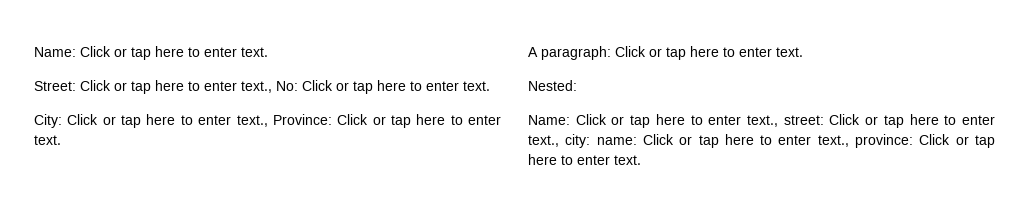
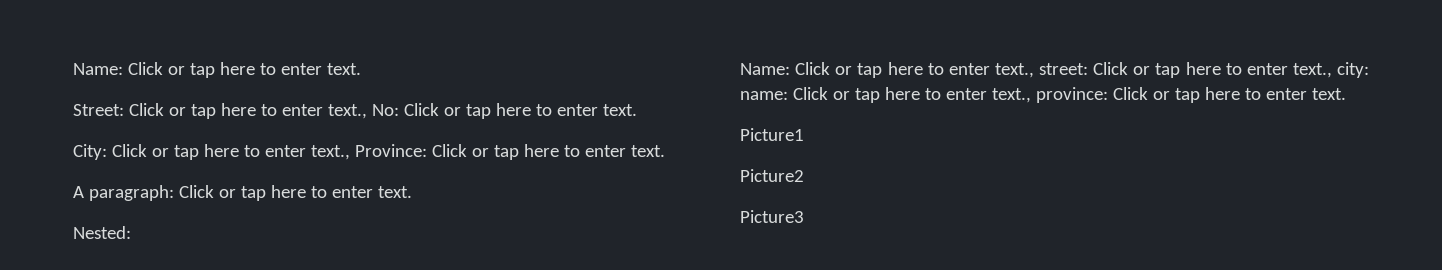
(641, 160) none -> [740,128,804,141] [740,169,804,182] [740,210,804,223] // Picture1 // Picture2 // Picture3

